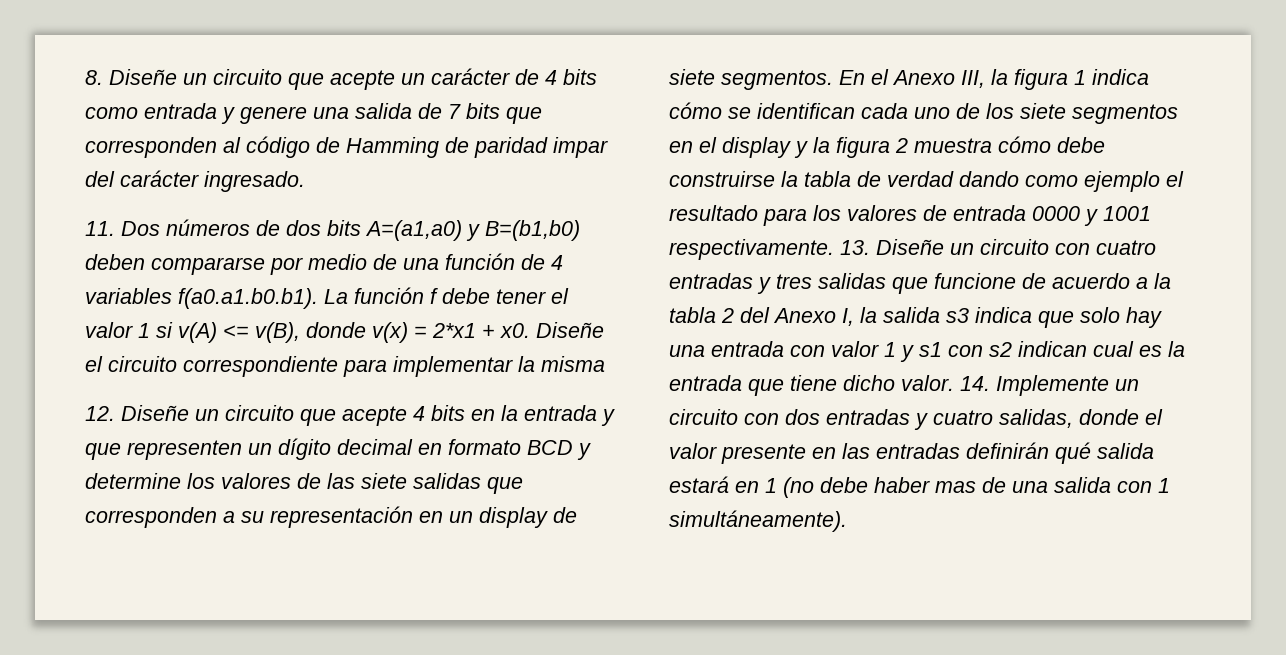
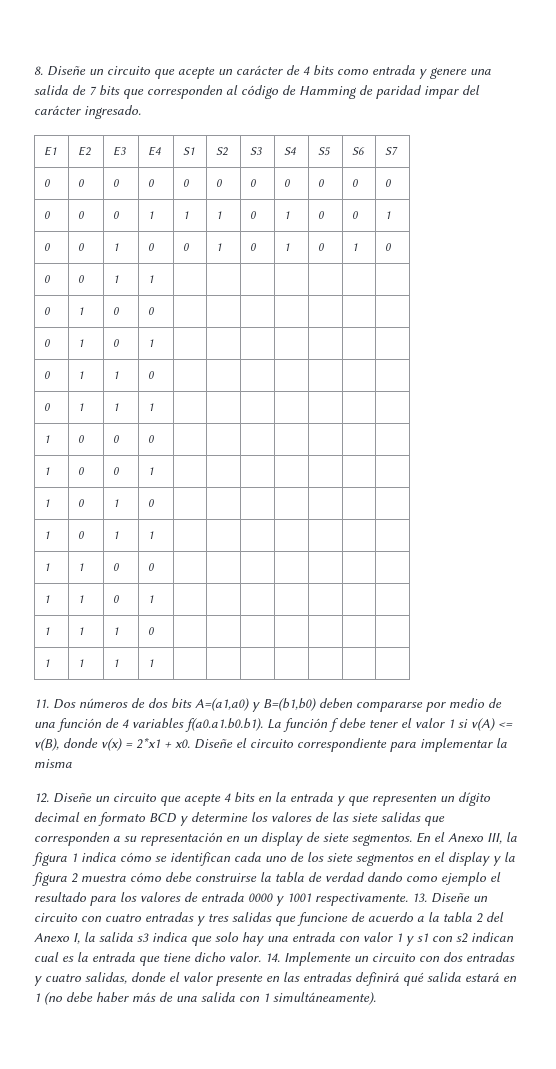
(305, 181) none -> [44,146,58,156] [78,146,92,156] [113,146,127,156] [148,146,162,156] [183,147,196,155] [216,147,229,156] [250,147,263,155] [284,147,297,155] [318,147,332,156] [352,147,366,155] [385,146,399,155] [44,179,51,187] [78,179,85,187] [113,179,120,187] [148,179,155,187] [183,179,190,187] [216,179,223,187] [250,179,257,187] [284,179,291,187] [318,179,325,187] [352,179,359,187] [385,179,392,187] [44,211,51,219] [78,211,85,219] [113,211,120,219] [148,211,155,219] [183,211,190,219] [216,211,223,219] [250,211,257,219] [284,211,291,219] [318,211,325,219] [352,211,359,219] [385,211,392,219] [44,243,51,251] [78,243,85,251] [113,243,120,251] [148,243,155,251] [183,243,190,251] [216,243,223,251] [250,243,257,251] [284,243,291,251] [318,243,325,251] [352,243,359,251] [385,243,392,251] [44,275,51,283] [78,275,85,283] [113,275,120,283] [148,275,155,283] [44,307,51,315] [78,307,85,315] [113,307,120,315] [148,307,155,315] [44,339,51,347] [78,339,85,347] [113,339,120,347] [148,339,155,347] [44,371,51,379] [78,371,85,379] [113,371,120,379] [148,371,155,379] [44,403,51,411] [78,403,85,411] [113,403,120,411] [148,403,155,411] [44,435,51,443] [78,435,85,443] [113,435,120,443] [148,435,155,443] [44,467,51,475] [78,467,85,475] [113,467,120,475] [148,467,155,475] [44,499,51,507] [78,499,85,507] [113,499,120,507] [148,499,155,507] [44,531,51,539] [78,531,85,539] [113,531,120,539] [148,531,155,539] [44,563,51,571] [78,563,85,571] [113,563,120,571] [148,563,155,571] [44,595,51,603] [78,595,85,603] [113,595,120,603] [148,595,155,603] [44,627,51,635] [78,627,85,635] [113,627,120,635] [148,627,155,635] [44,659,51,667] [78,659,85,667] [113,659,120,667] [148,659,155,667] // E1 | E2 | E3 | E4 | S1 | S2 | S3 | S4 | S5 | S6 | S7 // 0 | 0 | 0 | 0 | 0 | 0 | 0 | 0 | 0 | 0 | 0 // 0 | 0 | 0 | 1 | 1 | 1 | 0 | 1 | 0 | 0 | 1 // 0 | 0 | 1 | 0 | 0 | 1 | 0 | 1 | 0 | 1 | 0 // 0 | 0 | 1 | 1 | | | | | | | // 0 | 1 | 0 | 0 | | | | | | | // 0 | 1 | 0 | 1 | | | | | | | // 0 | 1 | 1 | 0 | | | | | | | // 0 | 1 | 1 | 1 | | | | | | | // 1 | 0 | 0 | 0 | | | | | | | // 1 | 0 | 0 | 1 | | | | | | | // 1 | 0 | 1 | 0 | | | | | | | // 1 | 0 | 1 | 1 | | | | | | | // 1 | 1 | 0 | 0 | | | | | | | // 1 | 1 | 0 | 1 | | | | | | | // 1 | 1 | 1 | 0 | | | | | | | // 1 | 1 | 1 | 1 | | | | | | |
[966,442,1049,459] definirán -> [355,972,399,986] definirá
[935,481,976,493] mas -> [132,992,156,1002] más

